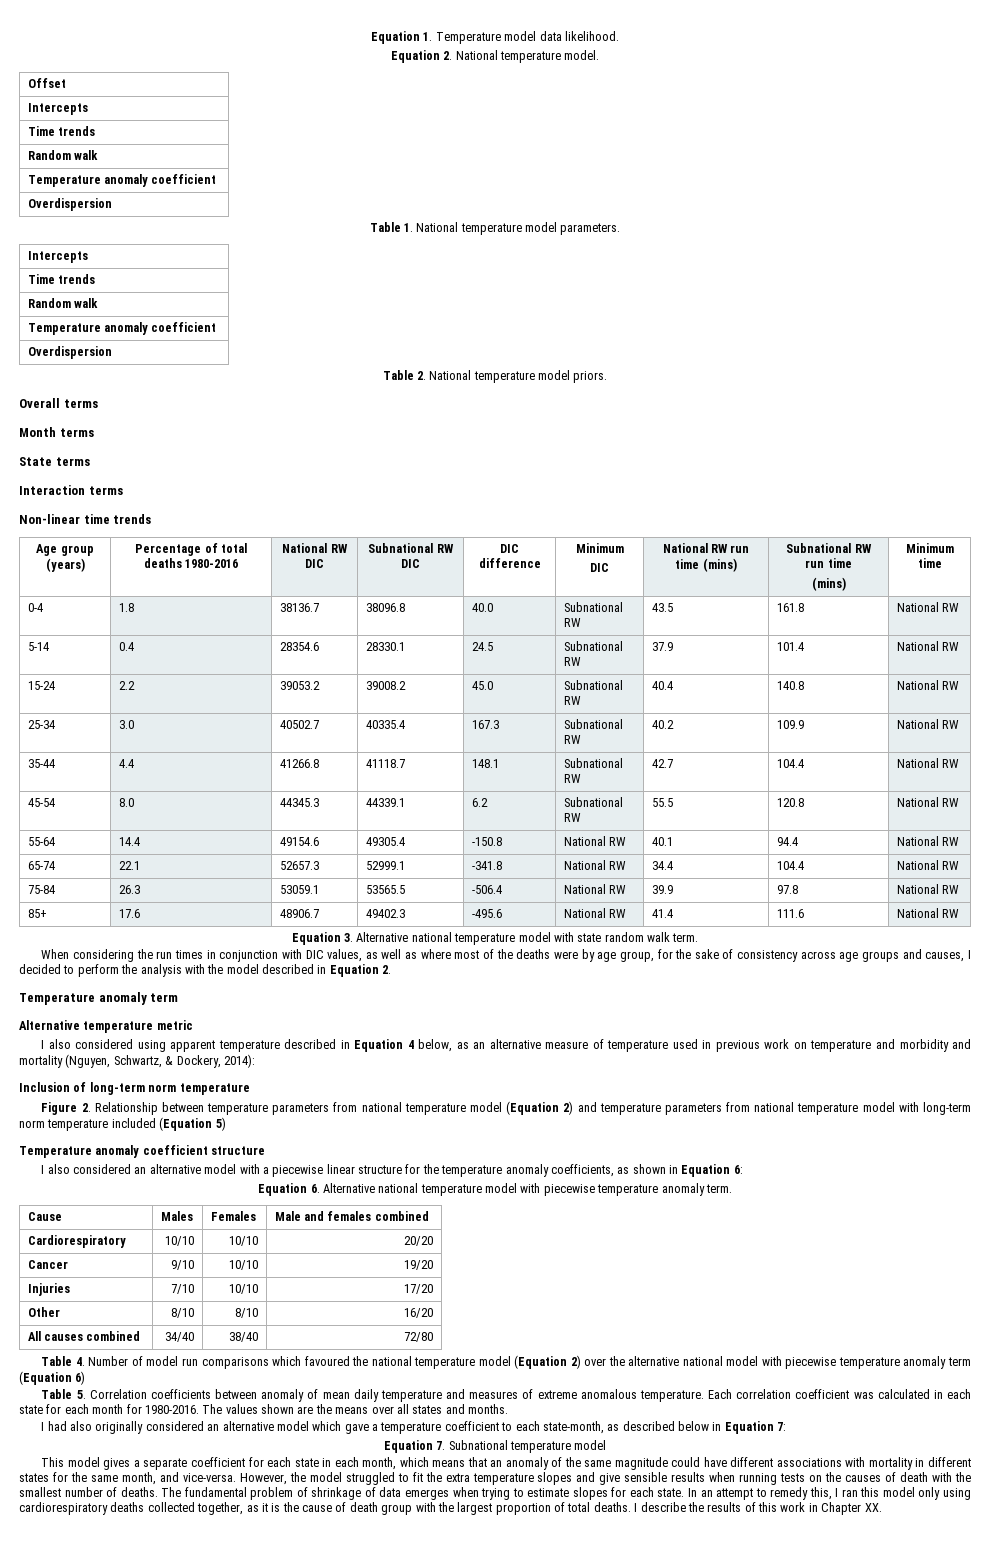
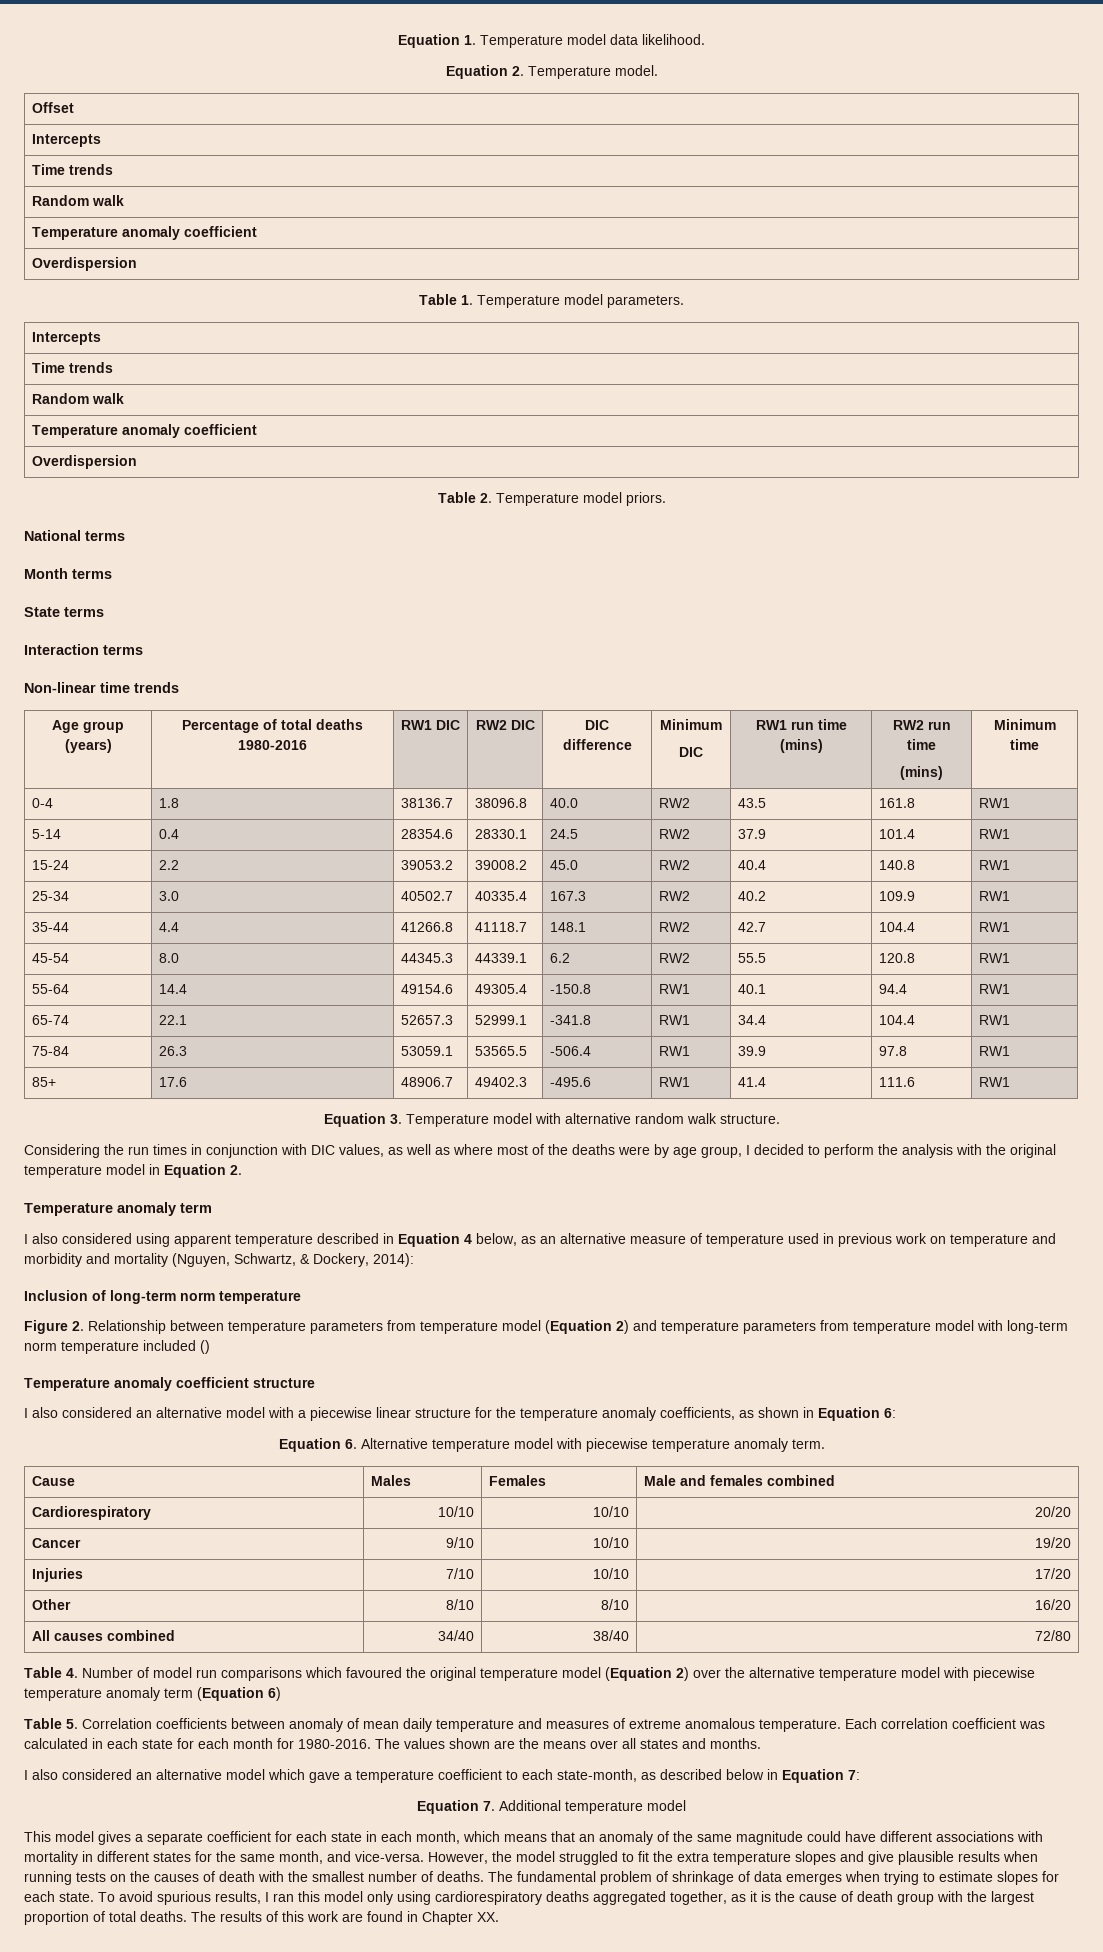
[455,50,561,63] National temperature -> [527,66,611,79] Temperature
[416,222,522,235] National temperature -> [477,295,560,308] Temperature
[429,370,535,383] National temperature -> [495,493,579,506] Temperature
[19,398,60,408] Overall -> [24,530,81,541] National
[282,543,348,553] [305,559,324,568] [368,543,454,553] National RW DIC | Subnational RW -> [401,720,460,730] [475,720,507,730] RW1 DIC | RW2
[662,543,728,553] National RW -> [755,720,787,730] RW1
[786,543,872,553] Subnational RW -> [892,720,924,730] RW2
[563,602,623,612] [563,618,581,627] Subnational RW -> [658,798,690,808] RW2
[896,602,960,612] National RW -> [978,798,1010,808] RW1
[563,641,623,651] [563,657,581,666] Subnational RW -> [658,829,690,839] RW2
[896,641,960,651] National RW -> [978,829,1010,839] RW1
[563,680,623,690] [563,696,581,705] Subnational RW -> [658,860,690,870] RW2
[896,680,960,690] National RW -> [978,860,1010,870] RW1
[563,719,623,729] [563,735,581,744] Subnational RW -> [658,891,690,901] RW2
[896,719,960,729] National RW -> [978,891,1010,901] RW1
[563,758,623,768] [563,774,581,783] Subnational RW -> [658,922,690,932] RW2
[896,758,960,768] National RW -> [978,922,1010,932] RW1
[563,797,623,807] [563,813,581,822] Subnational RW -> [658,953,690,963] RW2
[896,797,960,807] National RW -> [978,953,1010,963] RW1
[563,836,627,846] National RW -> [658,984,690,994] RW1
[896,836,960,846] National RW -> [978,984,1010,994] RW1
[563,860,627,870] National RW -> [658,1015,690,1025] RW1
[896,860,960,870] National RW -> [978,1015,1010,1025] RW1
[563,884,627,894] National RW -> [658,1046,690,1056] RW1
[896,884,960,894] National RW -> [978,1046,1010,1056] RW1
[563,908,627,918] National RW -> [658,1077,690,1087] RW1
[896,908,960,918] National RW -> [978,1077,1010,1087] RW1
[356,932,602,945] Alternative national temperature model with state -> [405,1113,631,1127] Temperature model with alternative
[672,933,699,942] [41,949,135,962] term. // When considering -> [719,1114,780,1124] [24,1144,100,1158] structure. // Considering
[657,949,965,962] for the sake of consistency across age groups and causes, -> (742, 1152) none
[226,964,314,974] model described -> [1010,1144,1056,1158] [24,1164,145,1178] original temperature model
[19,1020,193,1033] // Alternative temperature metric -> (212, 1208) none
[361,1102,402,1112] national -> (416, 1325) none
[754,1102,795,1112] national -> (849, 1325) none
[159,1117,226,1131] (Equation 5) -> [200,1340,210,1354] ()
[378,1183,419,1193] national -> (428, 1443) none
[371,1356,412,1366] national -> [430,1667,476,1681] original
[682,1356,723,1366] national -> [819,1668,897,1681] temperature
[47,1421,144,1434] had also originally -> [32,1769,58,1780] also
[448,1440,508,1450] Subnational -> [499,1800,561,1811] Additional
[624,1472,668,1482] sensible -> [898,1851,954,1865] plausible
[687,1487,832,1500] In an attempt to remedy this, -> [98,1891,261,1905] To avoid spurious results,
[147,1502,195,1512] collected -> [593,1891,666,1905] aggregated
[634,1502,704,1512] I describe the -> [191,1911,216,1922] The
(806, 1507) none -> [342,1911,403,1922] are found

